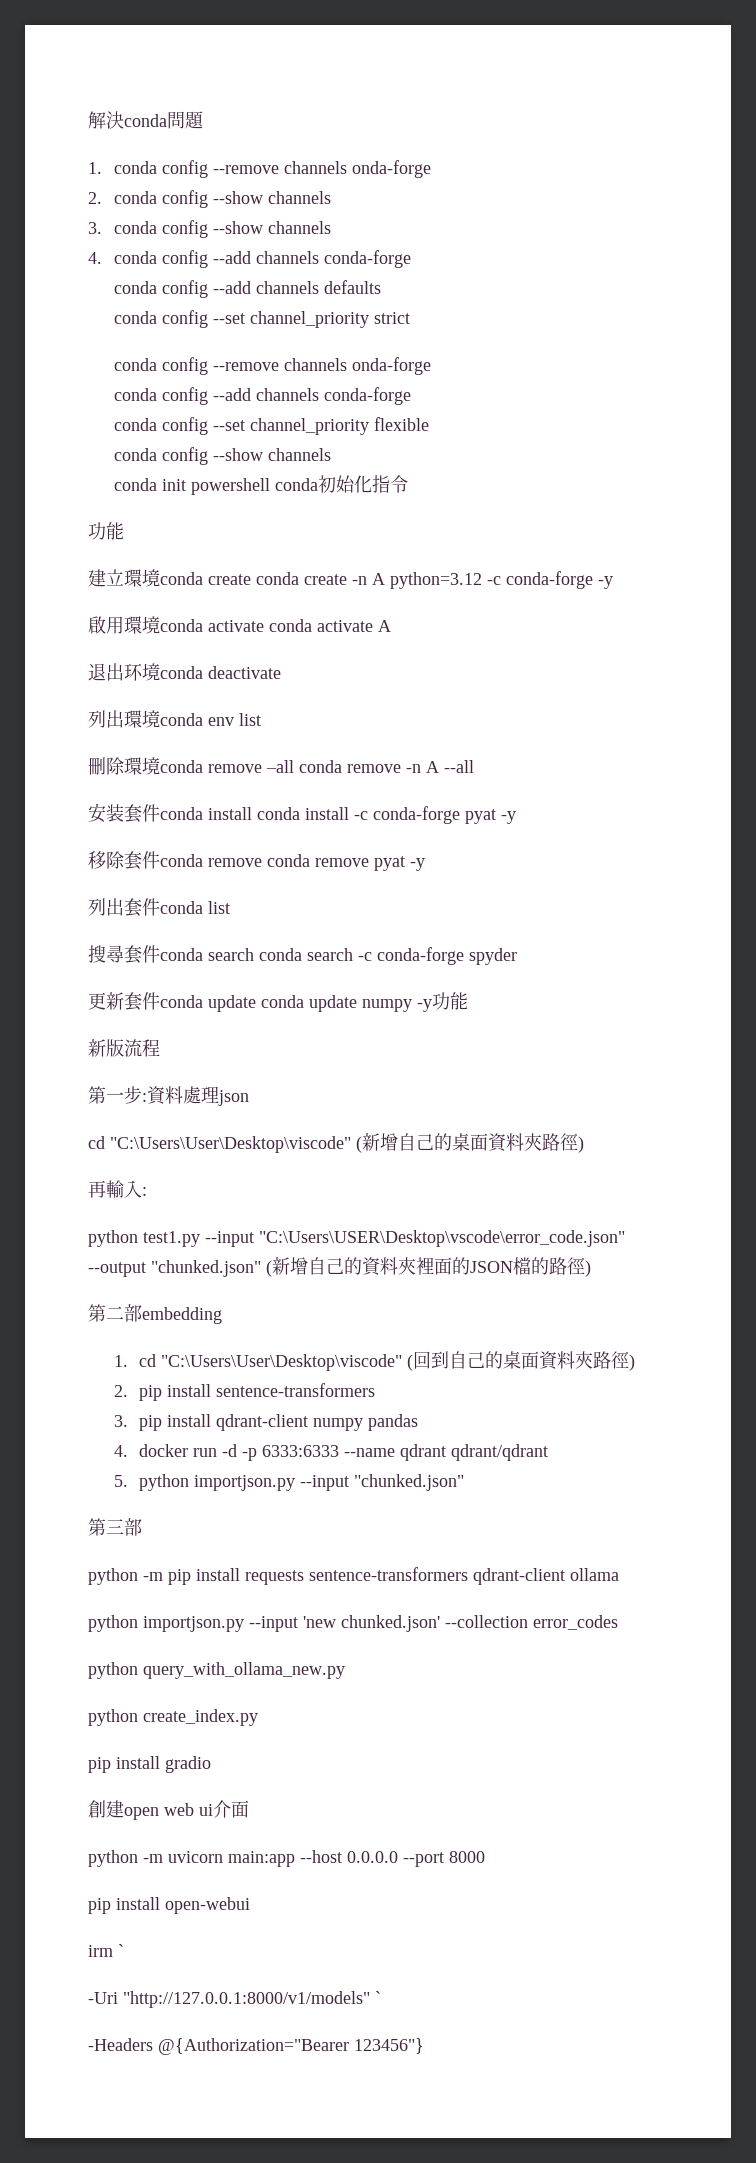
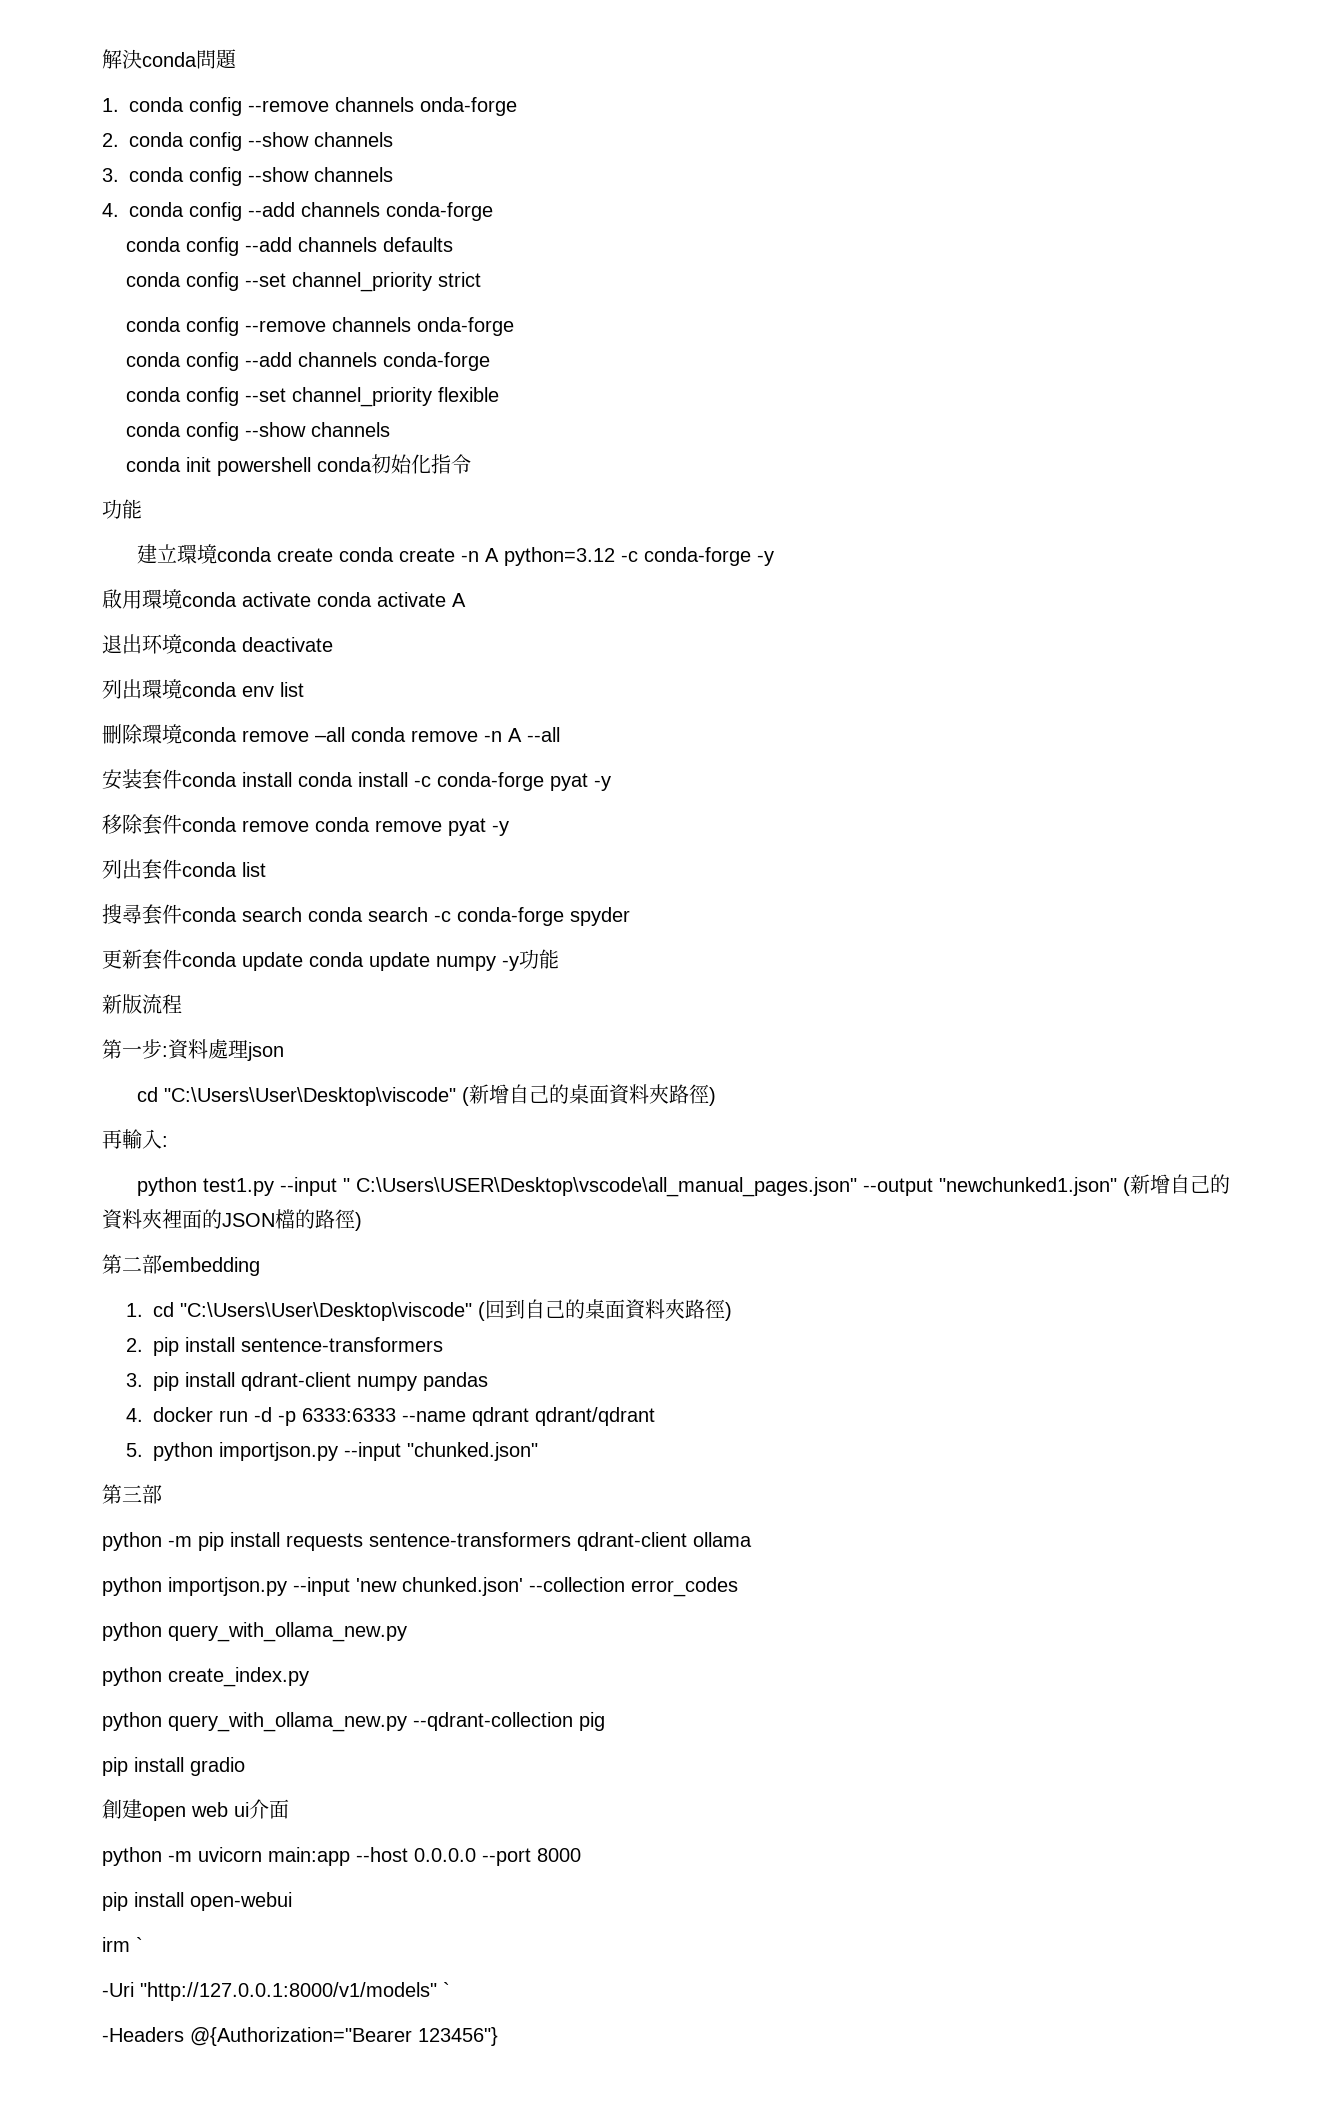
[259,1230,625,1247] [88,1260,261,1277] "C:\Users\USER\Desktop\vscode\error_code.json" --output "chunked.json" -> [342,1177,1117,1197] " C:\Users\USER\Desktop\vscode\all_manual_pages.json" --output "newchunked1.json"
(258, 1717) none -> [102,1712,605,1732] // python query_with_ollama_new.py --qdrant-collection pig

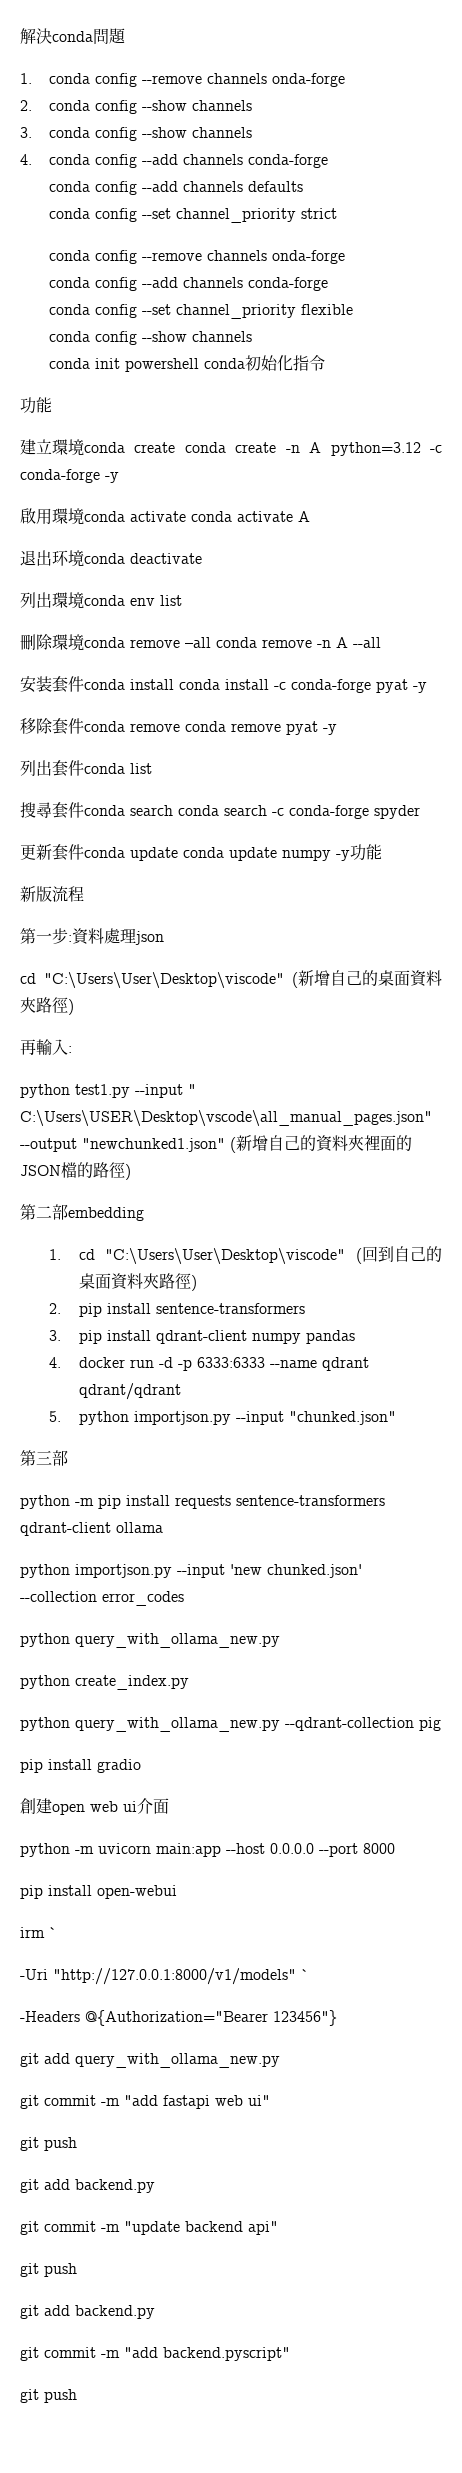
(498, 2036) none -> [20,2053,280,2068] [20,2095,270,2109] [20,2137,77,2151] [20,2179,155,2193] [20,2221,278,2235] [20,2263,77,2277] [20,2305,155,2319] [20,2347,290,2361] [20,2389,77,2403] // git add query_with_ollama_new.py // git commit -m "add fastapi web ui" // git push // git add backend.py // git commit -m "update backend api" // git push // git add backend.py // git commit -m "add backend.pyscript" // git push

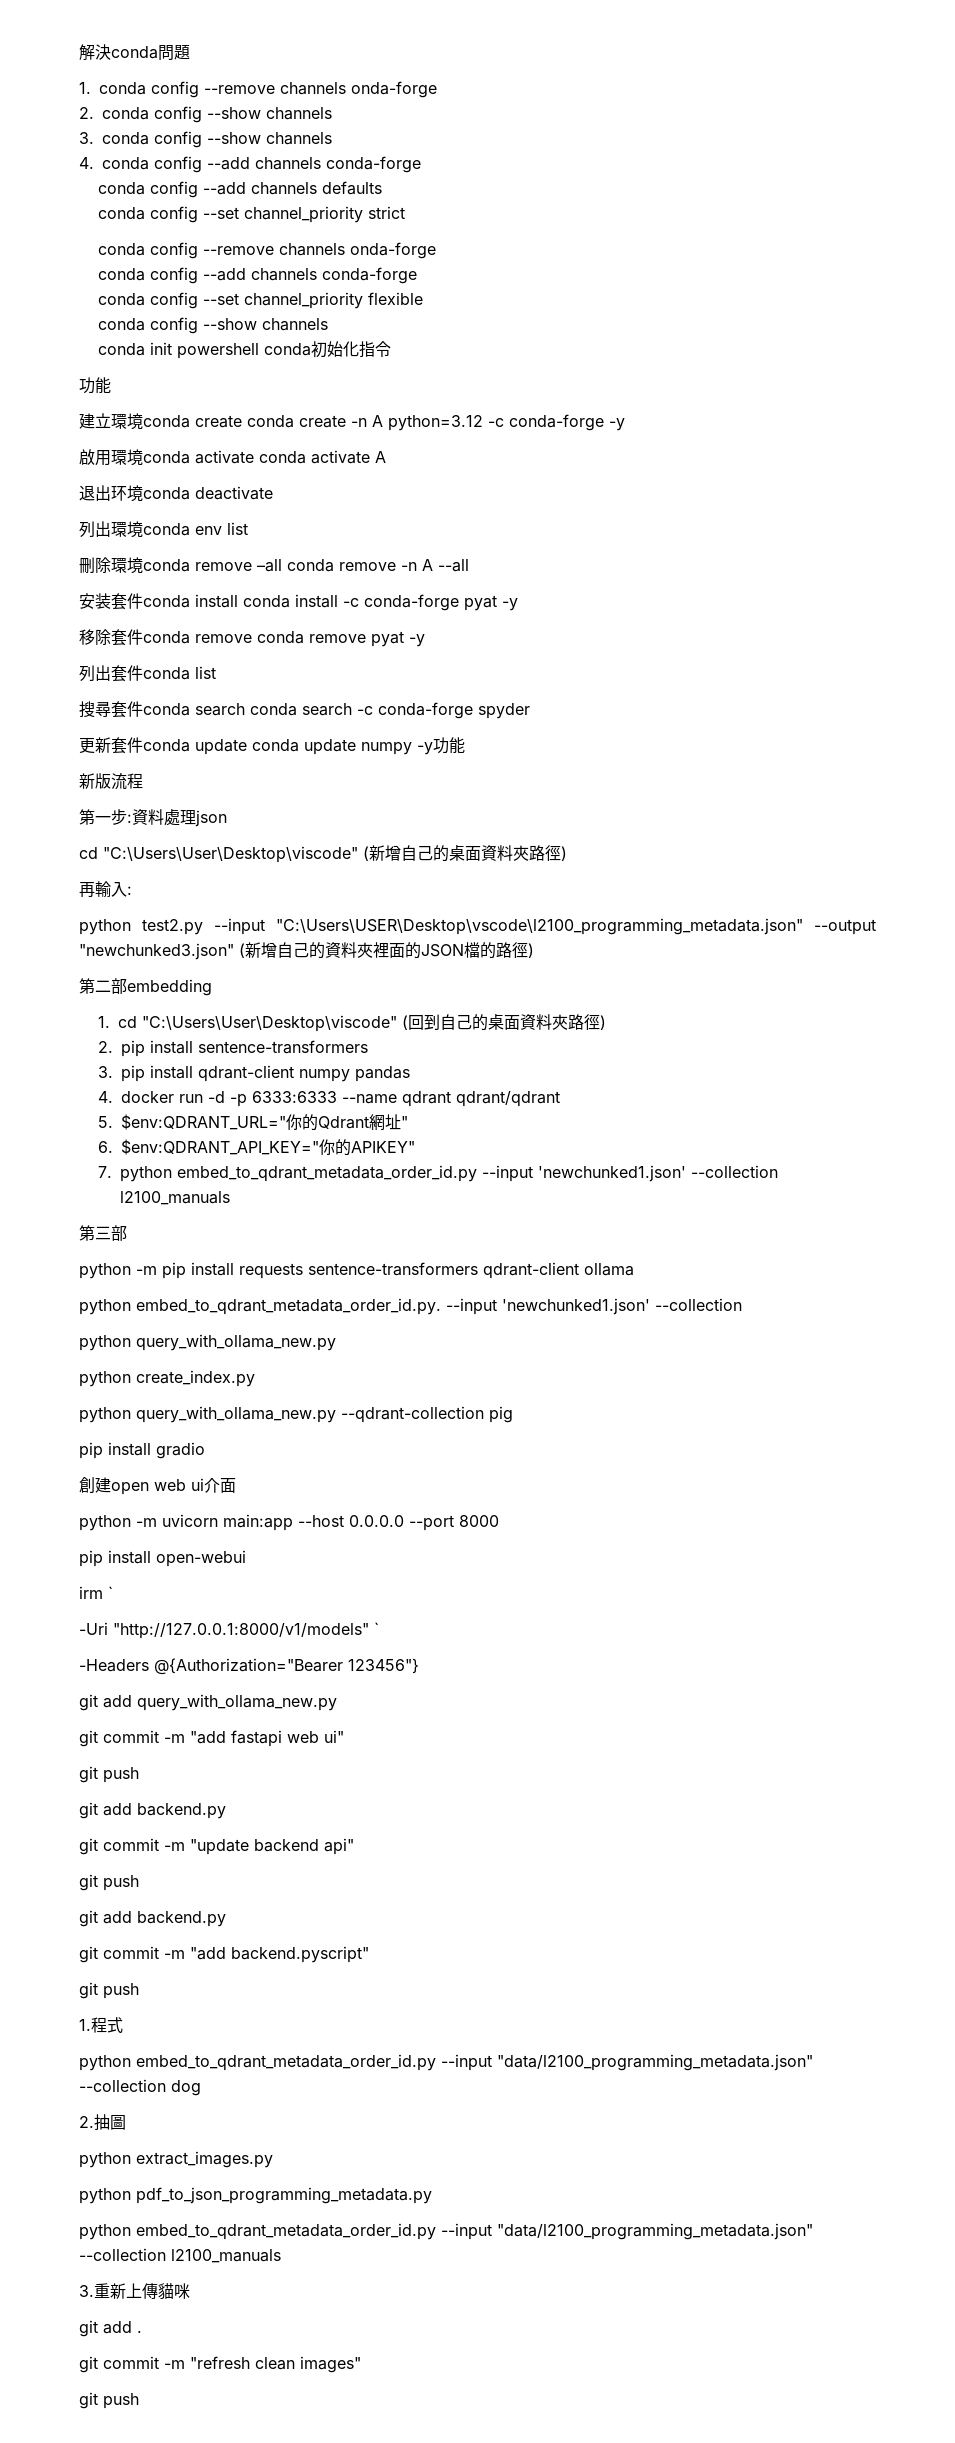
[75,1084,196,1098] [20,1110,432,1126] [20,1138,225,1152] test1.py --input " C:\Users\USER\Desktop\vscode\all_manual_pages.json" --output "newchunked1.json" -> [142,918,876,935] [79,943,234,960] test2.py --input "C:\Users\USER\Desktop\vscode\l2100_programming_metadata.json" --output "newchunked3.json"
[78,1411,396,1425] python importjson.py --input "chunked.json" -> [121,1114,409,1131] [98,1139,416,1156] [98,1165,779,1182] [120,1191,231,1205] $env:QDRANT_URL="你的Qdrant網址" // 6. $env:QDRANT_API_KEY="你的APIKEY" // 7. python embed_to_qdrant_metadata_order_id.py --input 'newchunked1.json' --collection l2100_manuals
[75,1564,362,1578] [20,1591,184,1606] importjson.py --input 'new chunked.json' --collection error_codes -> [136,1298,742,1315] embed_to_qdrant_metadata_order_id.py. --input 'newchunked1.json' --collection
(77, 2396) none -> [79,2017,123,2033] [79,2054,813,2071] [79,2079,201,2096] [79,2114,126,2130] [79,2151,273,2168] [79,2187,432,2204] [79,2223,813,2240] [79,2248,281,2263] [79,2283,190,2299] [79,2320,142,2337] [79,2356,361,2373] [79,2392,139,2409] // 1.程式 // python embed_to_qdrant_metadata_order_id.py --input "data/l2100_programming_metadata.json" --collection dog // 2.抽圖 // python extract_images.py // python pdf_to_json_programming_metadata.py // python embed_to_qdrant_metadata_order_id.py --input "data/l2100_programming_metadata.json" --collection l2100_manuals // 3.重新上傳貓咪 // git add . // git commit -m "refresh clean images" // git push

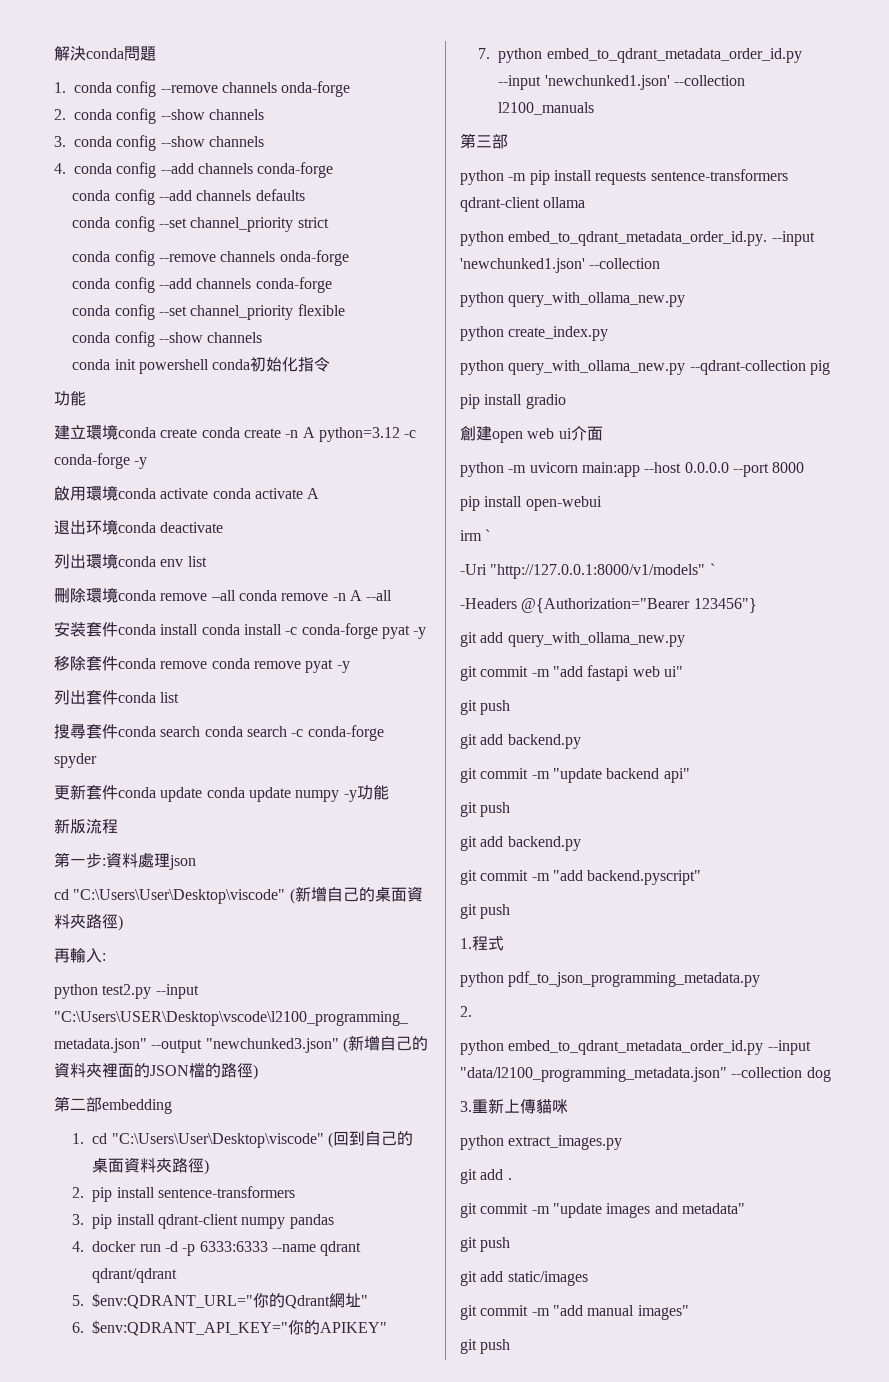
[136,2054,813,2071] [79,2079,201,2096] [79,2114,126,2130] [79,2151,273,2168] [79,2187,432,2204] [79,2223,813,2240] [79,2248,281,2263] embed_to_qdrant_metadata_order_id.py --input "data/l2100_programming_metadata.json" --collection dog // 2.抽圖 // python extract_images.py // python pdf_to_json_programming_metadata.py // python embed_to_qdrant_metadata_order_id.py --input "data/l2100_programming_metadata.json" --collection l2100_manuals -> [508,971,761,987] [460,1006,472,1017] [460,1040,811,1055] [460,1067,831,1082] pdf_to_json_programming_metadata.py // 2. // python embed_to_qdrant_metadata_order_id.py --input "data/l2100_programming_metadata.json" --collection dog
(190, 2291) none -> [460,1135,623,1150] // python extract_images.py
[190,2356,295,2370] "refresh clean -> [552,1203,745,1218] [460,1237,511,1252] [460,1271,588,1286] [460,1305,635,1320] "update images and metadata" // git push // git add static/images // git commit -m "add manual

